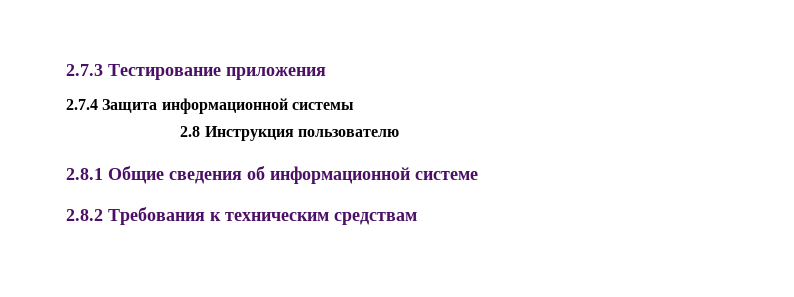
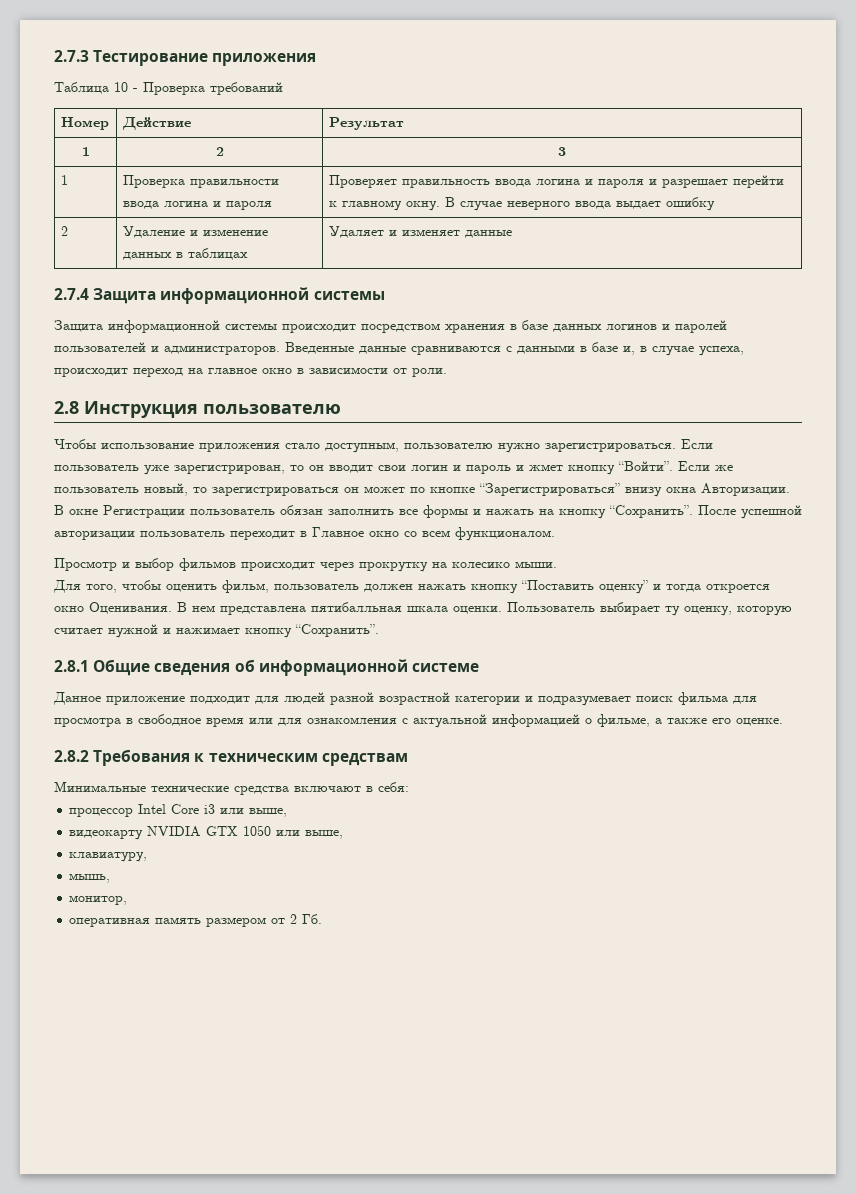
[66,98,354,114] [180,126,399,141] 2.7.4 Защита информационной системы // 2.8 Инструкция пользователю -> [54,82,283,95] [60,116,109,130] [121,117,191,130] [328,117,404,130] [81,147,90,156] [215,147,224,156] [558,147,566,156] [60,175,68,185] [122,175,279,188] [122,201,272,210] [328,175,784,188] [328,197,715,211] [60,226,68,236] [122,226,268,238] [122,248,248,260] [328,226,512,238] [54,287,385,304] [54,320,727,333] [54,342,744,356] [54,367,447,377] [54,401,341,418] [54,439,713,453] [54,461,733,475] [54,483,790,497] [54,505,802,519] [54,527,555,541] [54,558,557,572] [53,580,770,594] [54,602,792,616] [54,624,379,638] Таблица 10 - Проверка требований // Номер | Действие | Результат // 1 | 2 | 3 // 1 | Проверка правильности ввода логина и пароля | Проверяет правильность ввода логина и пароля и разрешает перейти к главному окну. В случае неверного ввода выдает ошибку // 2 | Удаление и изменение данных в таблицах | Удаляет и изменяет данные // 2.7.4 Защита информационной системы // Защита информационной системы происходит посредством хранения в базе данных логинов и паролей пользователей и администраторов. Введенные данные сравниваются с данными в базе и, в случае успеха, происходит переход на главное окно в зависимости от роли. // 2.8 Инструкция пользователю // Чтобы использование приложения стало доступным, пользователю нужно зарегистрироваться. Если пользователь уже зарегистрирован, то он вводит свои логин и пароль и жмет кнопку “Войти”. Если же пользователь новый, то зарегистрироваться он может по кнопке “Зарегистрироваться” внизу окна Авторизации. В окне Регистрации пользователь обязан заполнить все формы и нажать на кнопку “Сохранить”. После успешной авторизации пользователь переходит в Главное окно со всем функционалом. // Просмотр и выбор фильмов происходит через прокрутку на колесико мыши. // Для того, чтобы оценить фильм, пользователь должен нажать кнопку “Поставить оценку” и тогда откроется окно Оценивания. В нем представлена пятибалльная шкала оценки. Пользователь выбирает ту оценку, которую считает нужной и нажимает кнопку “Сохранить”.
(478, 175) none -> [53,692,757,706] [54,714,783,728] // Данное приложение подходит для людей разной возрастной категории и подразумевает поиск фильма для просмотра в свободное время или для ознакомления с актуальной информацией о фильме, а также его оценке.
(417, 218) none -> [54,781,409,795] [69,804,288,817] [69,825,344,840] [69,852,148,862] [69,873,111,883] [69,895,128,905] [69,914,323,927] // Минимальные технические средства включают в себя: // процессор Intel Core i3 или выше, // видеокарту NVIDIA GTX 1050 или выше, // клавиатуру, // мышь, // монитор, // оперативная память размером от 2 Гб.

